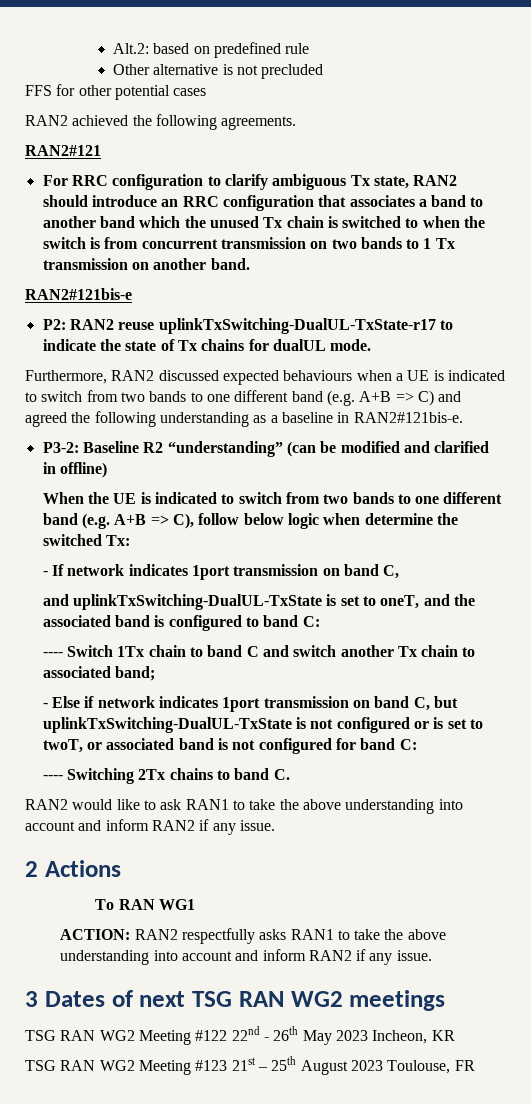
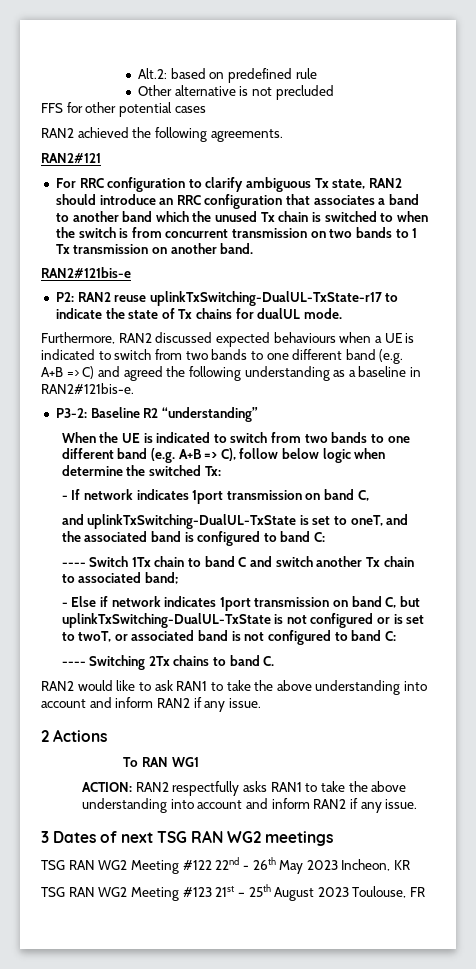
[286,441,490,457] [42,462,107,478] (can be modified and clarified in offline) -> (258, 414) none
[335,738,356,750] for -> [334,632,348,641] to

